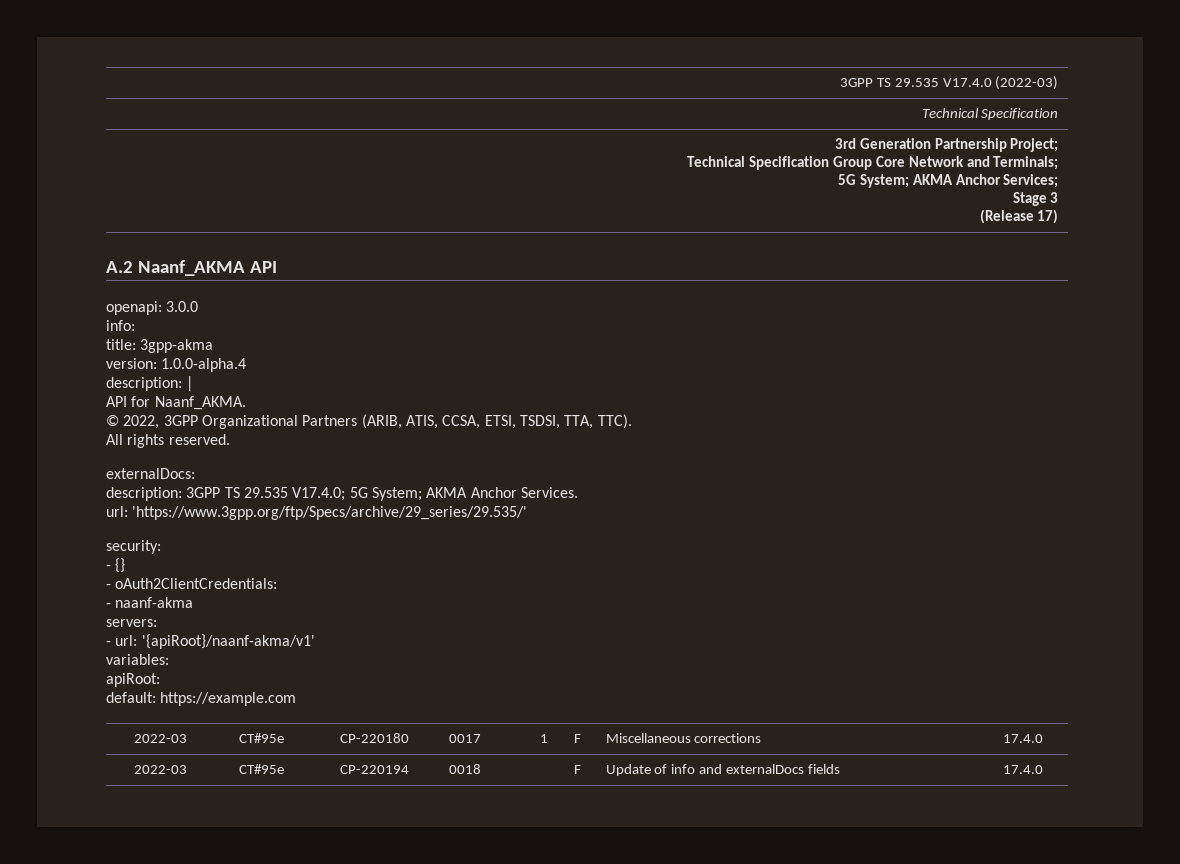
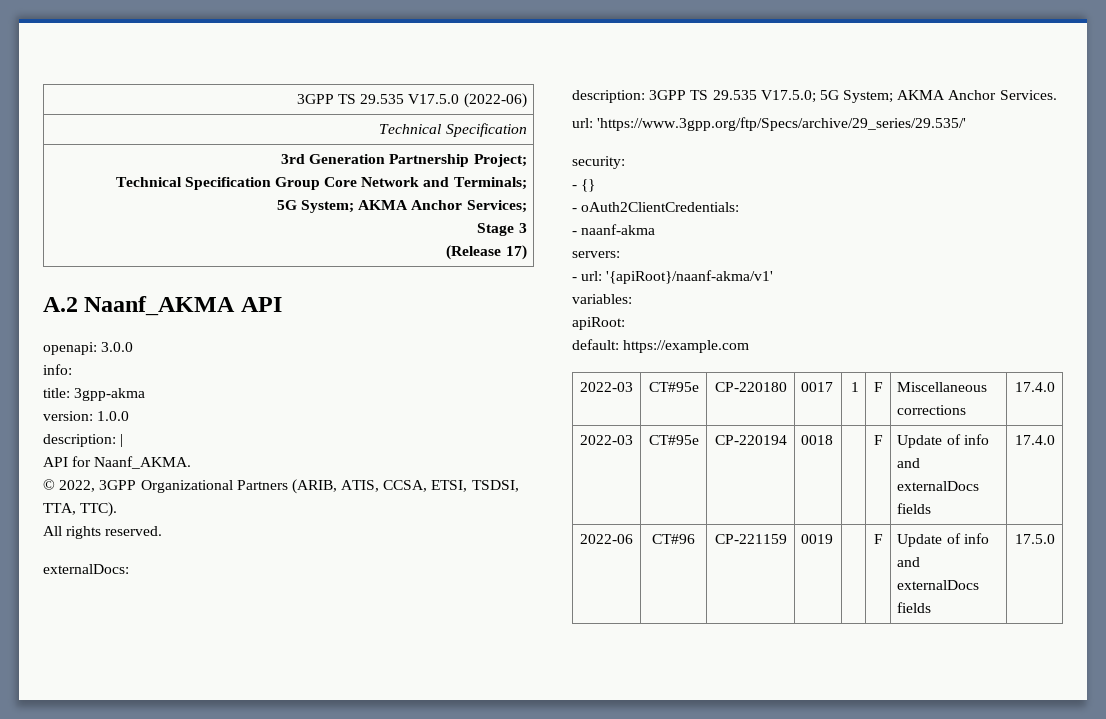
[839,76,1059,90] 3GPP TS 29.535 V17.4.0 (2022-03) -> [296,93,527,108] 3GPP TS 29.535 V17.5.0 (2022-06)
[161,358,247,372] 1.0.0-alpha.4 -> [97,411,130,421] 1.0.0
[292,487,346,501] V17.4.0; -> [760,90,816,103] V17.5.0;
(1043, 769) none -> [580,534,633,544] [652,534,695,544] [714,534,787,544] [801,534,834,544] [873,534,883,544] [897,533,989,547] [897,557,921,567] [897,580,980,590] [897,602,932,613] [1014,534,1055,544] // 2022-06 | CT#96 | CP-221159 | 0019 | | F | Update of info and externalDocs fields | 17.5.0

